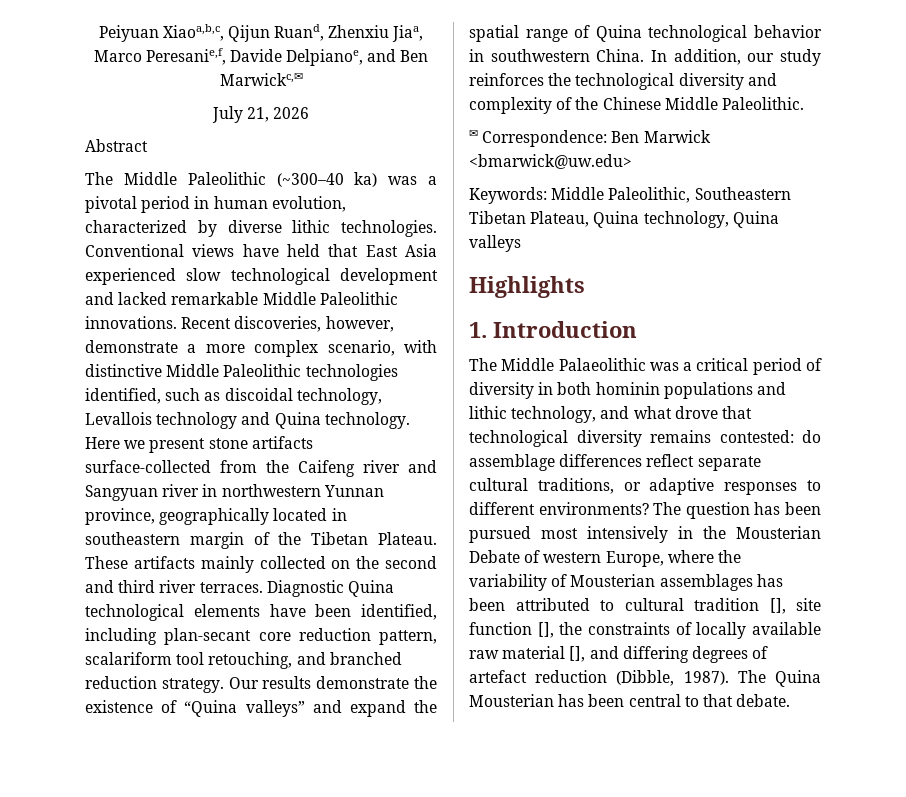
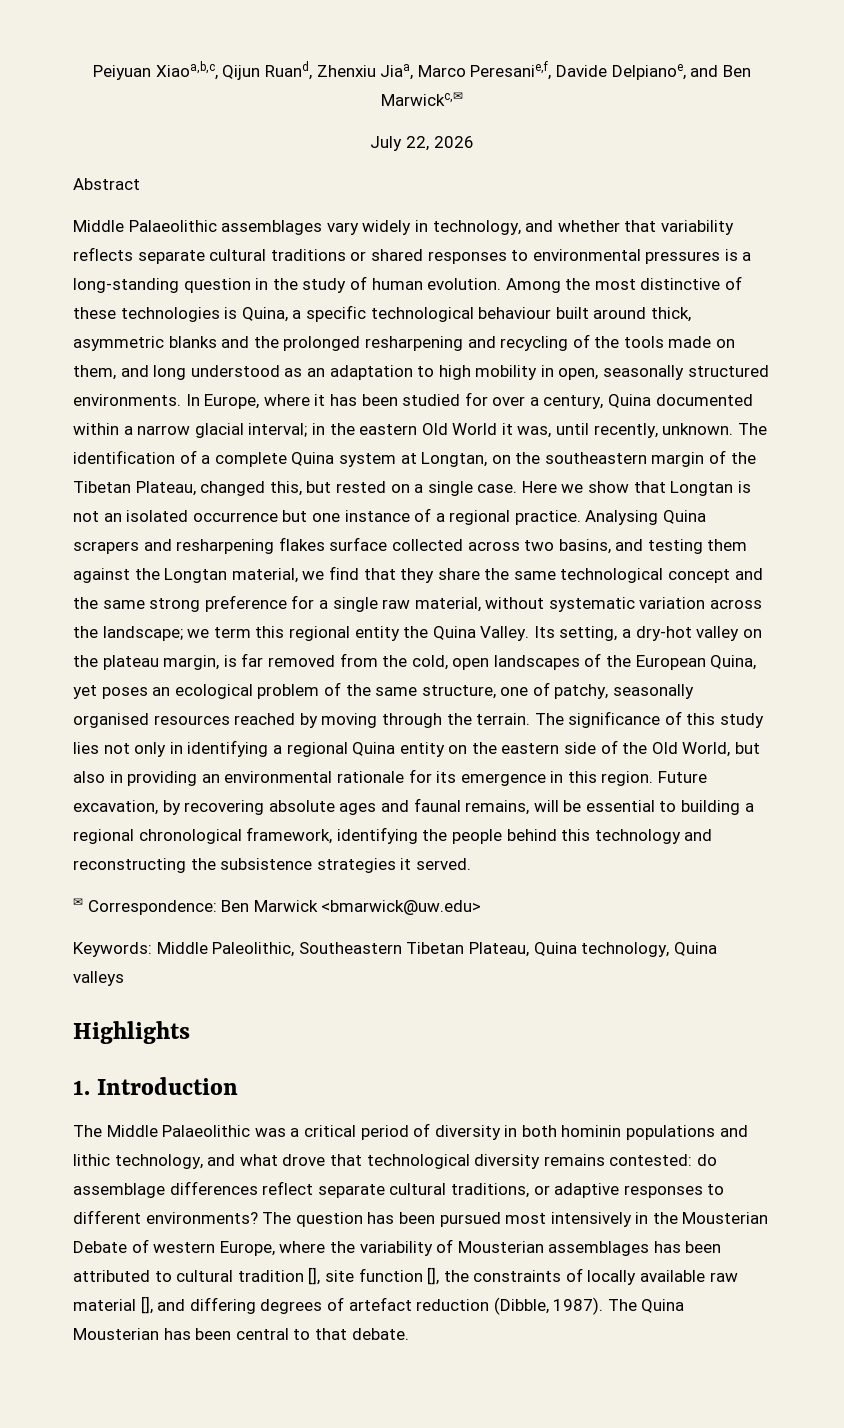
[247,107,269,122] 21, -> [405,136,429,151] 22,
[85,172,437,187] [85,196,346,213] [85,220,437,237] [85,244,437,257] [85,268,438,285] [85,292,398,305] [85,316,394,332] [85,340,437,357] [85,364,398,381] [85,388,382,405] [85,412,410,429] [85,436,313,453] [85,460,437,477] [85,484,384,501] [85,508,347,525] The Middle Paleolithic (~300–40 ka) was a pivotal period in human evolution, characterized by diverse lithic technologies. Conventional views have held that East Asia experienced slow technological development and lacked remarkable Middle Paleolithic innovations. Recent discoveries, however, demonstrate a more complex scenario, with distinctive Middle Paleolithic technologies identified, such as discoidal technology, Levallois technology and Quina technology. Here we present stone artifacts surface-collected from the Caifeng river and Sangyuan river in northwestern Yunnan province, geographically located in -> [73,220,734,235] [73,247,752,264] [73,276,743,293] [73,305,691,322] [73,334,736,351] [73,365,769,380] [73,392,753,409] [73,423,767,438] [73,450,541,467] Middle Palaeolithic assemblages vary widely in technology, and whether that variability reflects separate cultural traditions or shared responses to environmental pressures is a long-standing question in the study of human evolution. Among the most distinctive of these technologies is Quina, a specific technological behaviour built around thick, asymmetric blanks and the prolonged resharpening and recycling of the tools made on them, and long understood as an adaptation to high mobility in open, seasonally structured environments. In Europe, where it has been studied for over a century, Quina documented within a narrow glacial interval; in the eastern Old World it was, until recently, unknown. The identification of a complete Quina system at Longtan, on the
[378,532,438,545] [85,556,437,573] [85,580,394,597] [85,604,437,621] [85,628,437,645] [85,652,402,669] [85,676,438,693] [85,700,437,717] [469,25,822,42] [469,49,821,66] [469,73,777,90] [469,97,804,114] Plateau. These artifacts mainly collected on the second and third river terraces. Diagnostic Quina technological elements have been identified, including plan-secant core reduction pattern, scalariform tool retouching, and branched reduction strategy. Our results demonstrate the existence of “Quina valleys” and expand the spatial range of Quina technological behavior in southwestern China. In addition, our study reinforces the technological diversity and complexity of the Chinese Middle Paleolithic. -> [135,481,751,496] [73,508,707,525] [73,537,748,554] [73,566,763,583] [73,595,763,612] [73,626,762,641] [73,653,757,670] [73,682,695,699] [73,711,765,728] [73,740,761,757] [73,769,708,786] [73,798,754,815] [73,827,713,844] [73,858,471,873] Plateau, changed this, but rested on a single case. Here we show that Longtan is not an isolated occurrence but one instance of a regional practice. Analysing Quina scrapers and resharpening flakes surface collected across two basins, and testing them against the Longtan material, we find that they share the same technological concept and the same strong preference for a single raw material, without systematic variation across the landscape; we term this regional entity the Quina Valley. Its setting, a dry-hot valley on the plateau margin, is far removed from the cold, open landscapes of the European Quina, yet poses an ecological problem of the same structure, one of patchy, seasonally organised resources reached by moving through the terrain. The significance of this study lies not only in identifying a regional Quina entity on the eastern side of the Old World, but also in providing an environmental rationale for its emergence in this region. Future excavation, by recovering absolute ages and faunal remains, will be essential to building a regional chronological framework, identifying the people behind this technology and reconstructing the subsistence strategies it served.

